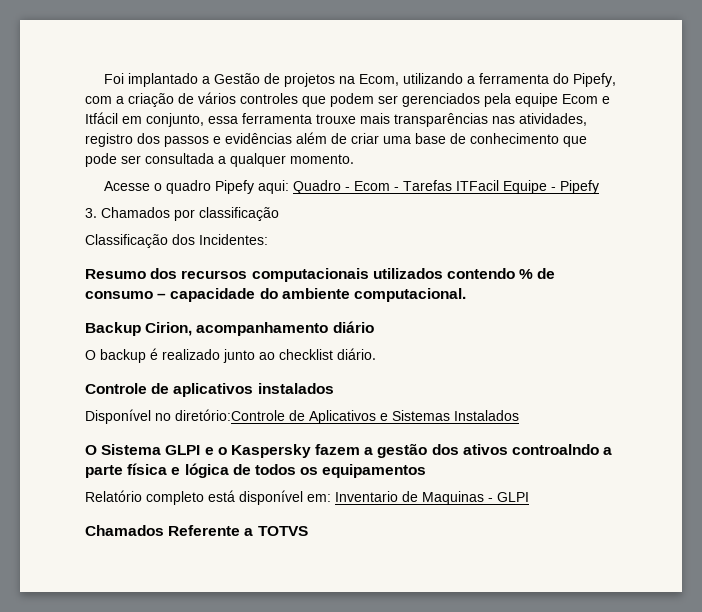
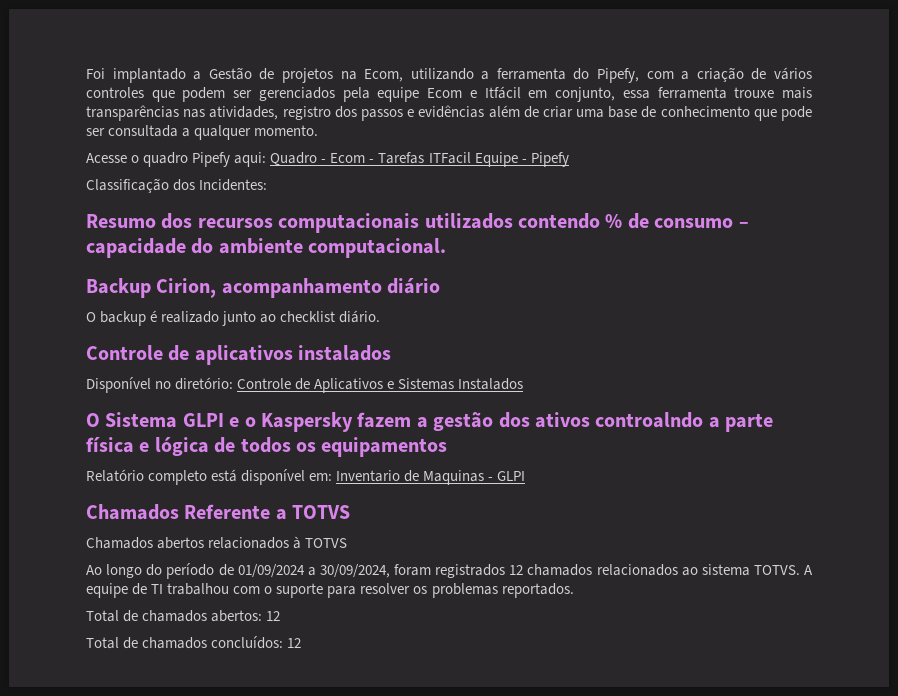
[85,207,279,221] // 3. Chamados por classificação -> (569, 159) none
[175,409,285,421] diretório:Controle -> [175,377,292,390] diretório: Controle
(308, 531) none -> [86,536,348,549] [86,563,813,579] [86,583,574,598] [86,610,281,622] [86,636,302,649] // Chamados abertos relacionados à TOTVS // Ao longo do período de 01/09/2024 a 30/09/2024, foram registrados 12 chamados relacionados ao sistema TOTVS. A equipe de TI trabalhou com o suporte para resolver os problemas reportados. // Total de chamados abertos: 12 // Total de chamados concluídos: 12

